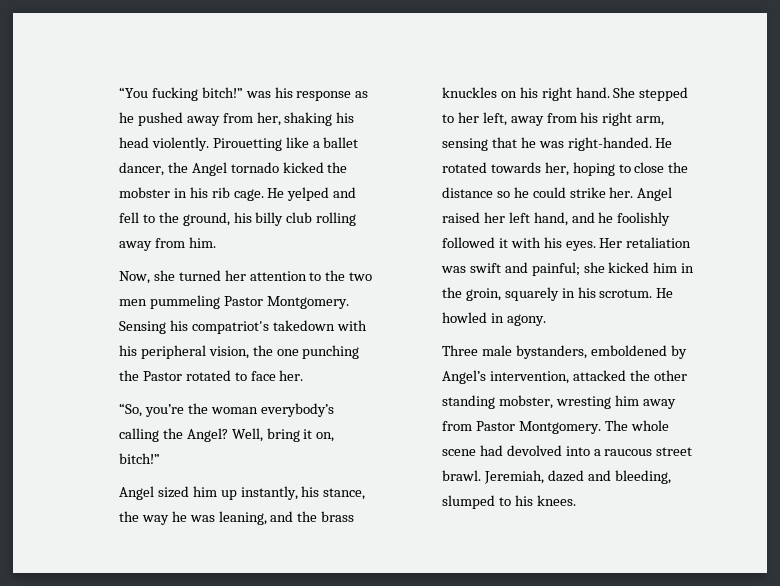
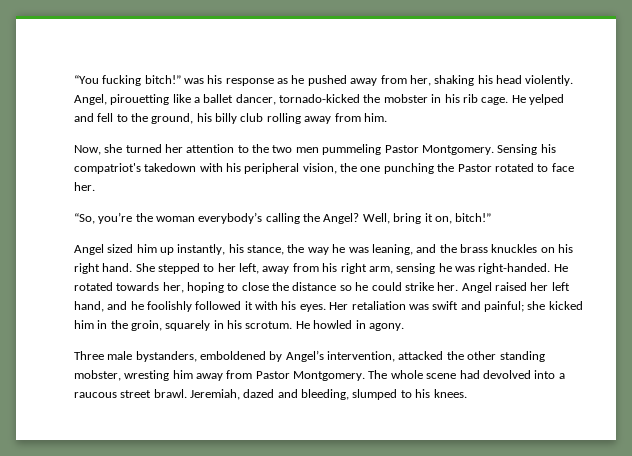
[212,138,282,151] Pirouetting -> [73,94,170,105] Angel, pirouetting
[167,162,324,176] the Angel tornado kicked -> [279,94,361,103] tornado-kicked
[491,137,517,148] that -> (436, 268) none

